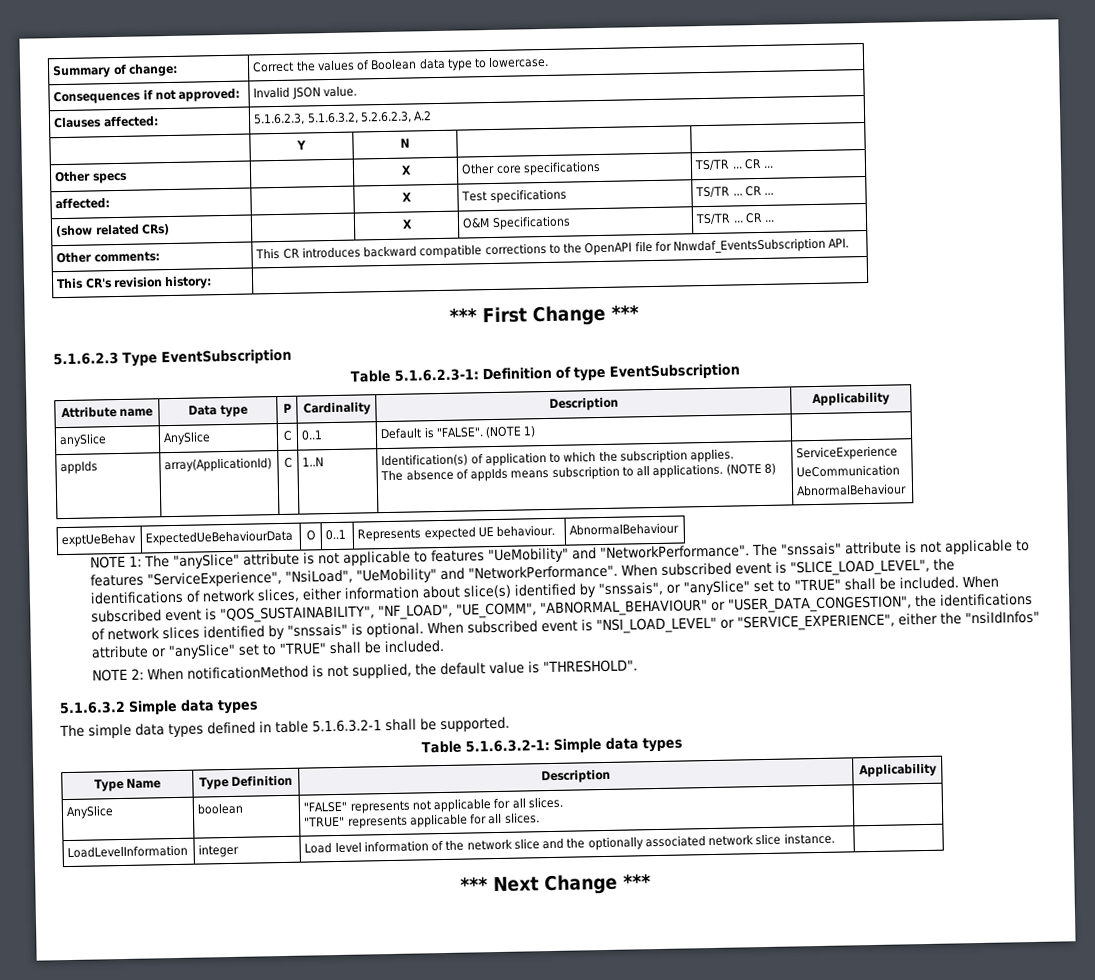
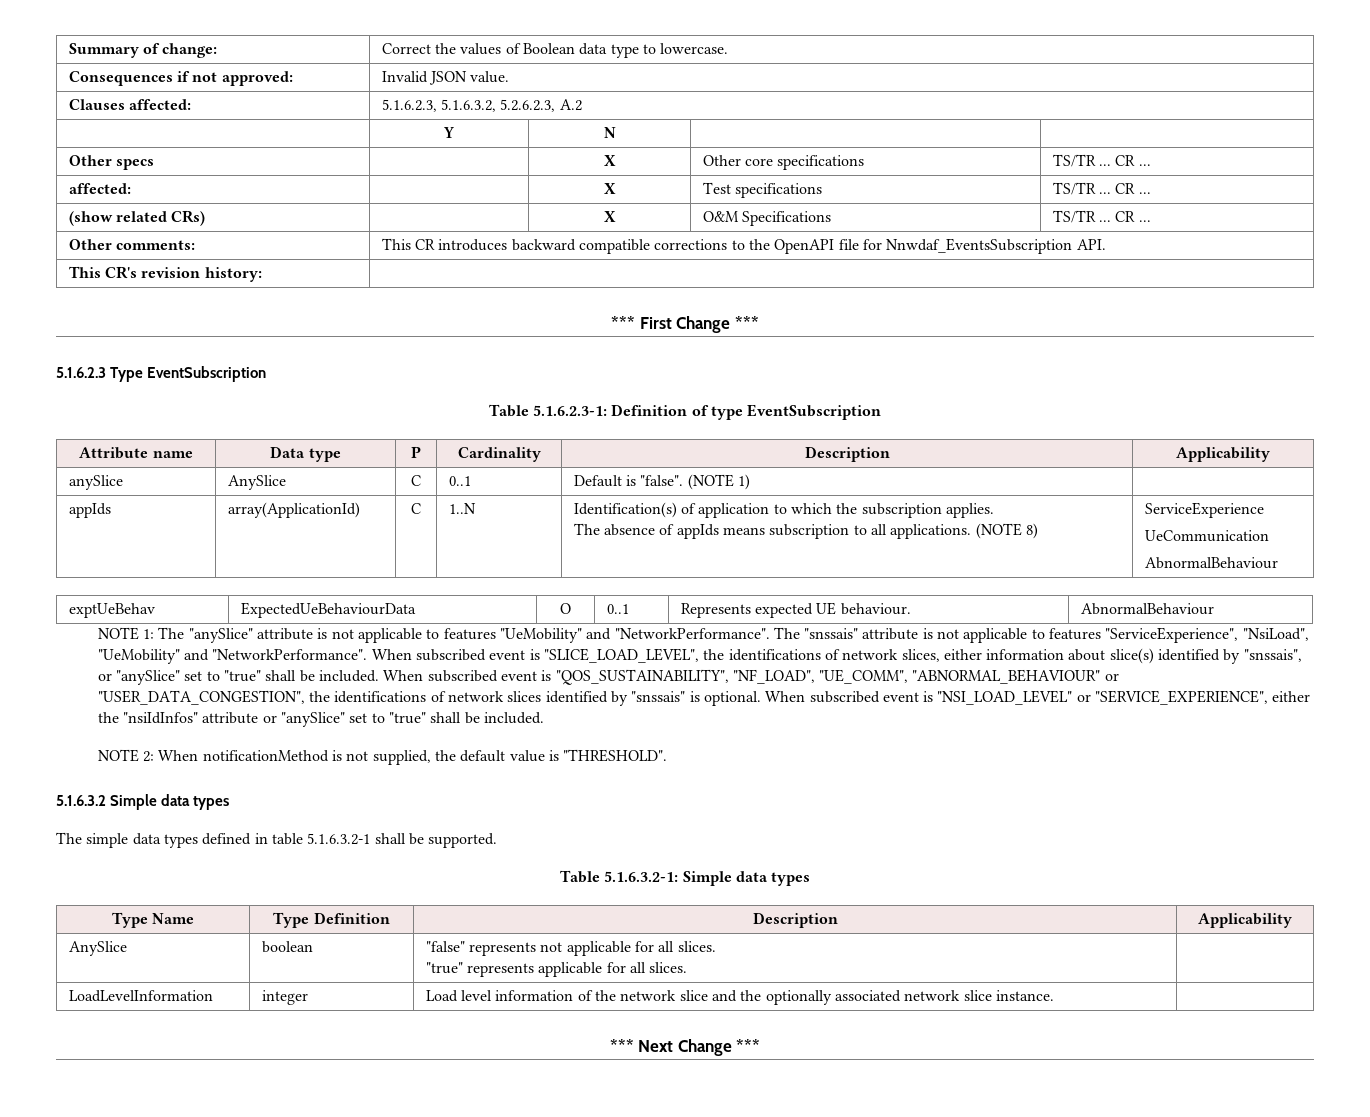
[435,427,484,439] "FALSE". -> [640,475,684,486] "false".
[794,578,842,592] "TRUE" -> [223,670,261,682] "true"
[279,642,328,656] "TRUE" -> [388,712,426,724] "true"
[303,801,348,813] "FALSE" -> [425,941,465,952] "false"
[304,816,346,828] "TRUE" -> [425,962,463,974] "true"

